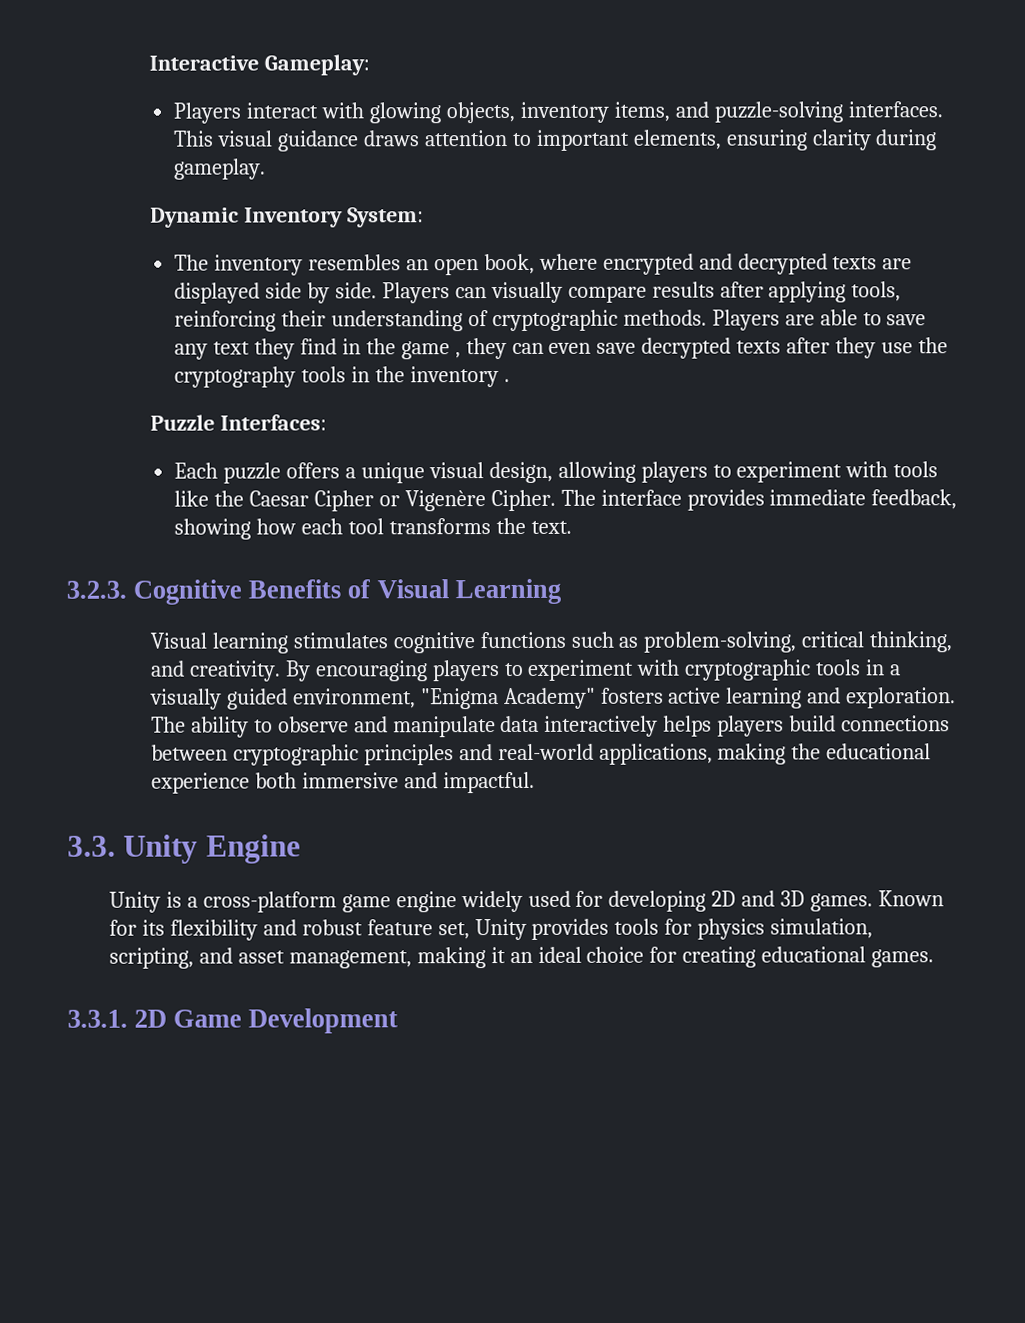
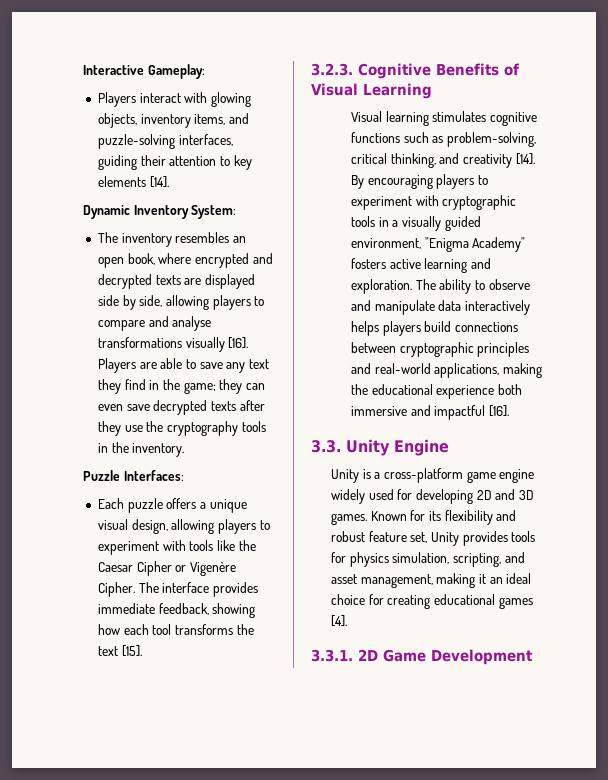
[847,101,943,118] [173,129,938,152] [174,158,267,180] interfaces. This visual guidance draws attention to important elements, ensuring clarity during gameplay. -> [178,134,233,146] [98,155,252,170] [98,176,169,188] interfaces, guiding their attention to key elements [14].
[334,281,902,304] [174,309,707,332] side. Players can visually compare results after applying tools, reinforcing their understanding of cryptographic methods. -> [139,295,265,310] [98,316,212,331] [98,337,249,352] side, allowing players to compare and analyse transformations visually [16].
[400,341,461,360] game , -> [183,382,216,394] game;
[409,366,510,388] inventory . -> [132,443,185,457] inventory.
[530,520,572,534] text. -> [98,645,142,657] text [15].
[188,660,281,682] creativity. -> [463,153,535,168] creativity [14].
[442,771,535,794] impactful. -> [434,405,510,420] impactful [16].
[871,949,935,968] games. -> [498,597,533,609] [331,615,348,627] games [4].

